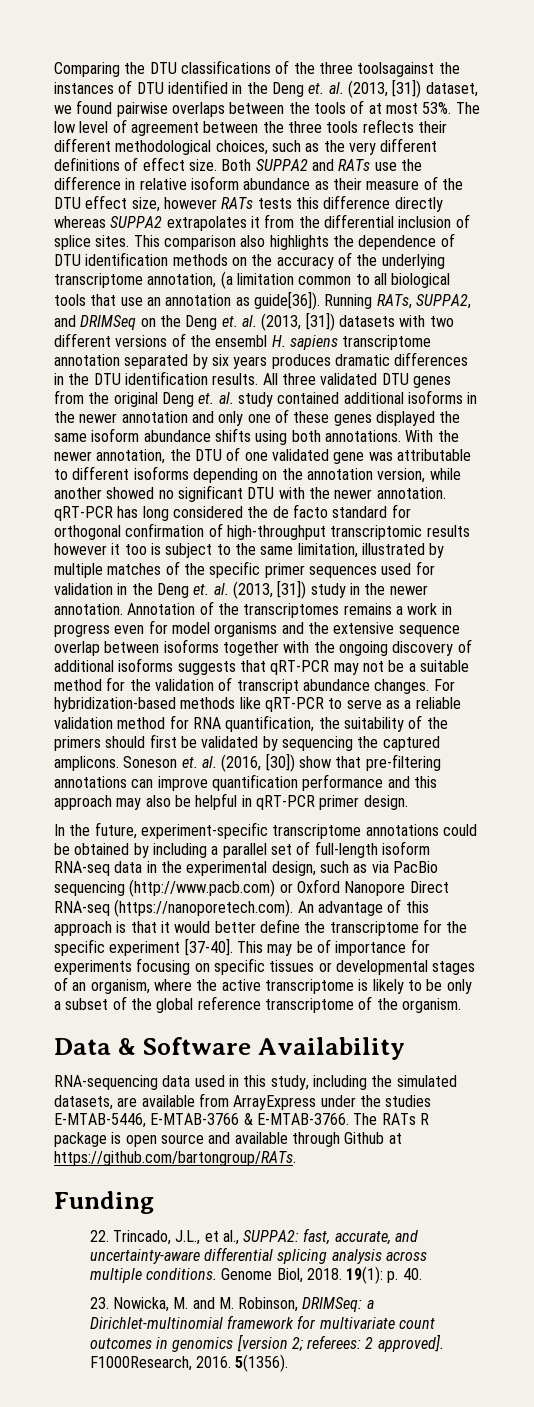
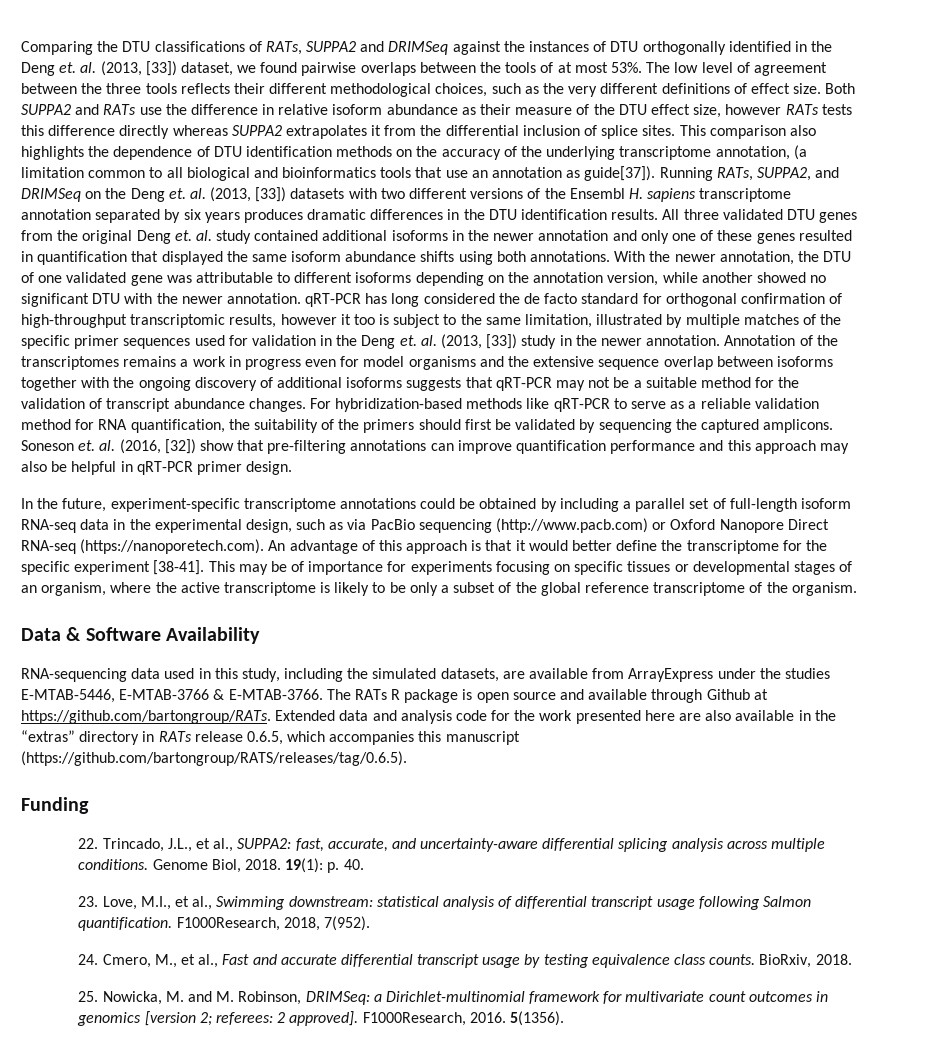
[293,62,435,77] the three toolsagainst -> [265,41,501,55] RATs, SUPPA2 and DRIMSeq against
(164, 88) none -> [642,41,726,55] orthogonally
[392,79,422,98] [31]) -> [145,61,177,76] [33])
(451, 280) none -> [253,167,377,178] and bioinformatics
[253,291,320,310] guide[36]). -> [584,166,656,181] guide[37]).
[305,312,335,331] [31]) -> [255,187,287,202] [33])
[215,335,268,347] ensembl -> [569,188,625,199] Ensembl
(372, 420) none -> [798,230,852,241] [21,251,159,265] resulted in quantification that
[426,525,470,537] results -> [229,314,277,328] results,
[277,580,307,599] [31]) -> [486,334,518,349] [33])
[265,753,295,772] [30]) -> [164,439,196,454] [32])
[184,938,233,956] [37-40]. -> [153,560,205,575] [38-41].
(296, 1158) none -> [275,710,836,724] [21,730,520,745] [21,751,407,766] Extended data and analysis code for the work presented here are also available in the “extras” directory in RATs release 0.6.5, which accompanies this manuscript (https://github.com/bartongroup/RATS/releases/tag/0.6.5).
(109, 1303) none -> [102,896,812,910] [78,916,370,931] [78,954,852,968] [78,991,99,1002] Love, M.I., et al., Swimming downstream: statistical analysis of differential transcript usage following Salmon quantification. F1000Research, 2018, 7(952). // 24. Cmero, M., et al., Fast and accurate differential transcript usage by testing equivalence class counts. BioRxiv, 2018. // 25.

